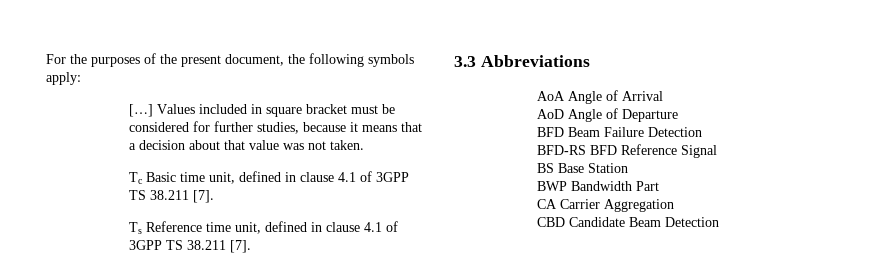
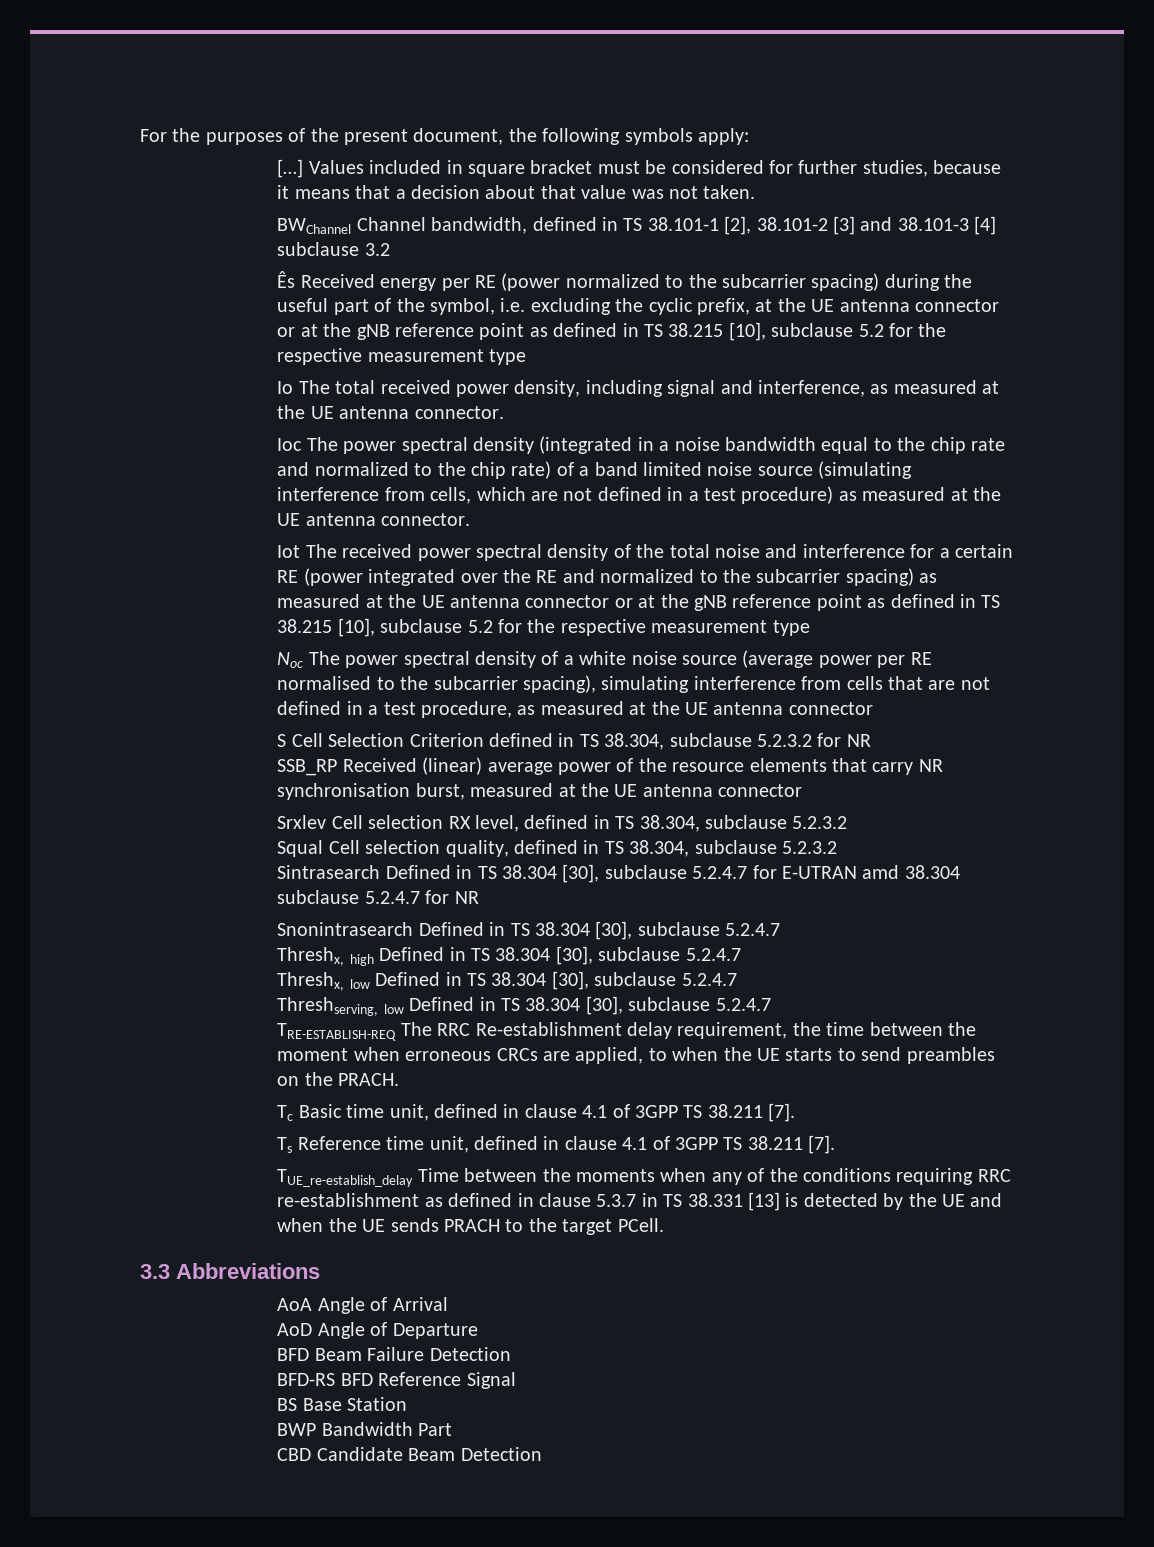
(364, 145) none -> [277,216,997,235] [277,242,390,256] [277,271,973,291] [277,298,999,315] [277,322,947,341] [277,348,527,365] [277,380,1000,397] [277,405,504,419] [277,436,1005,454] [277,461,913,479] [277,486,1001,504] [277,513,471,526] [277,544,1013,561] [277,568,938,586] [277,594,1001,611] [277,618,810,637] [277,650,932,668] [277,675,990,693] [277,701,873,718] [277,733,871,750] [277,757,943,776] [277,783,803,800] [277,815,848,832] [277,840,837,857] [277,864,960,883] [277,890,479,904] [277,921,781,940] [277,946,741,966] [277,971,737,991] [277,996,771,1016] [277,1022,976,1041] [277,1047,995,1064] [277,1072,400,1086] // BWChannel Channel bandwidth, defined in TS 38.101-1 [2], 38.101-2 [3] and 38.101-3 [4] subclause 3.2 // Ês Received energy per RE (power normalized to the subcarrier spacing) during the useful part of the symbol, i.e. excluding the cyclic prefix, at the UE antenna connector or at the gNB reference point as defined in TS 38.215 [10], subclause 5.2 for the respective measurement type // Io The total received power density, including signal and interference, as measured at the UE antenna connector. // Ioc The power spectral density (integrated in a noise bandwidth equal to the chip rate and normalized to the chip rate) of a band limited noise source (simulating interference from cells, which are not defined in a test procedure) as measured at the UE antenna connector. // Iot The received power spectral density of the total noise and interference for a certain RE (power integrated over the RE and normalized to the subcarrier spacing) as measured at the UE antenna connector or at the gNB reference point as defined in TS 38.215 [10], subclause 5.2 for the respective measurement type // Noc The power spectral density of a white noise source (average power per RE normalised to the subcarrier spacing), simulating interference from cells that are not defined in a test procedure, as measured at the UE antenna connector // S Cell Selection Criterion defined in TS 38.304, subclause 5.2.3.2 for NR // SSB_RP Received (linear) average power of the resource elements that carry NR synchronisation burst, measured at the UE antenna connector // Srxlev Cell selection RX level, defined in TS 38.304, subclause 5.2.3.2 // Squal Cell selection quality, defined in TS 38.304, subclause 5.2.3.2 // Sintrasearch Defined in TS 38.304 [30], subclause 5.2.4.7 for E-UTRAN amd 38.304 subclause 5.2.4.7 for NR // Snonintrasearch Defined in TS 38.304 [30], subclause 5.2.4.7 // Threshx, high Defined in TS 38.304 [30], subclause 5.2.4.7 // Threshx, low Defined in TS 38.304 [30], subclause 5.2.4.7 // Threshserving, low Defined in TS 38.304 [30], subclause 5.2.4.7 // TRE-ESTABLISH-REQ The RRC Re-establishment delay requirement, the time between the moment when erroneous CRCs are applied, to when the UE starts to send preambles on the PRACH.
(251, 246) none -> [277,1168,1011,1187] [277,1192,1003,1211] [277,1218,664,1235] // TUE_re-establish_delay Time between the moments when any of the conditions requiring RRC re-establishment as defined in clause 5.3.7 in TS 38.331 [13] is detected by the UE and when the UE sends PRACH to the target PCell.
[536,199,674,212] // CA Carrier Aggregation -> (453, 1429) none

